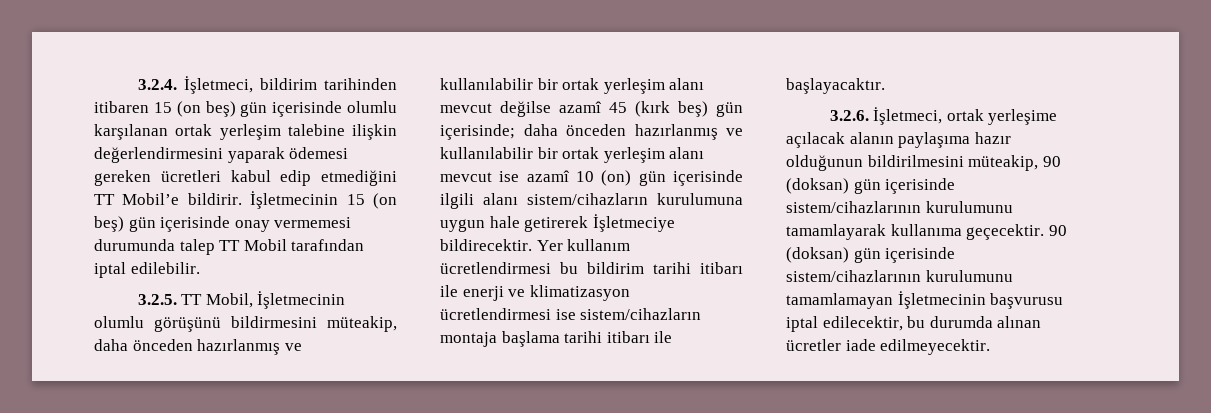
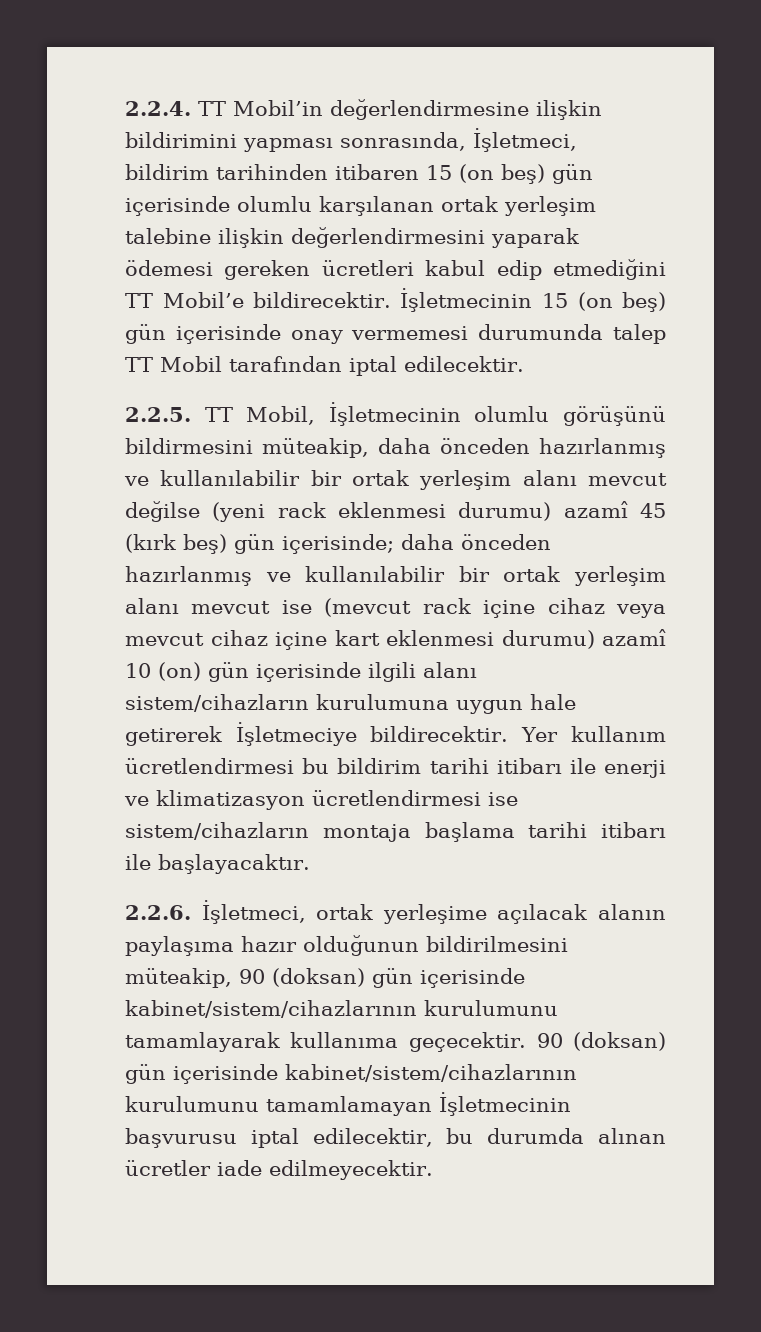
[137,79,177,90] 3.2.4. -> [125,99,602,120] [125,132,466,152] 2.2.4. TT Mobil’in değerlendirmesine ilişkin bildirimini yapması sonrasında,
[187,193,242,205] bildirir. -> [253,292,392,308] bildirecektir.
[130,262,200,274] [137,294,177,305] edilebilir. // 3.2.5. -> [404,356,524,372] [125,407,191,422] edilecektir. // 2.2.5.
(551, 109) none -> [212,502,552,522] (yeni rack eklenmesi durumu)
(520, 176) none -> [324,598,666,618] [125,630,595,650] (mevcut rack içine cihaz veya mevcut cihaz içine kart eklenmesi durumu)
[829,110,869,121] 3.2.6. -> [125,905,191,920] 2.2.6.
[786,201,921,213] sistem/cihazlarının -> [125,1000,417,1018] kabinet/sistem/cihazlarının
[786,270,921,282] sistem/cihazlarının -> [285,1064,577,1082] kabinet/sistem/cihazlarının

